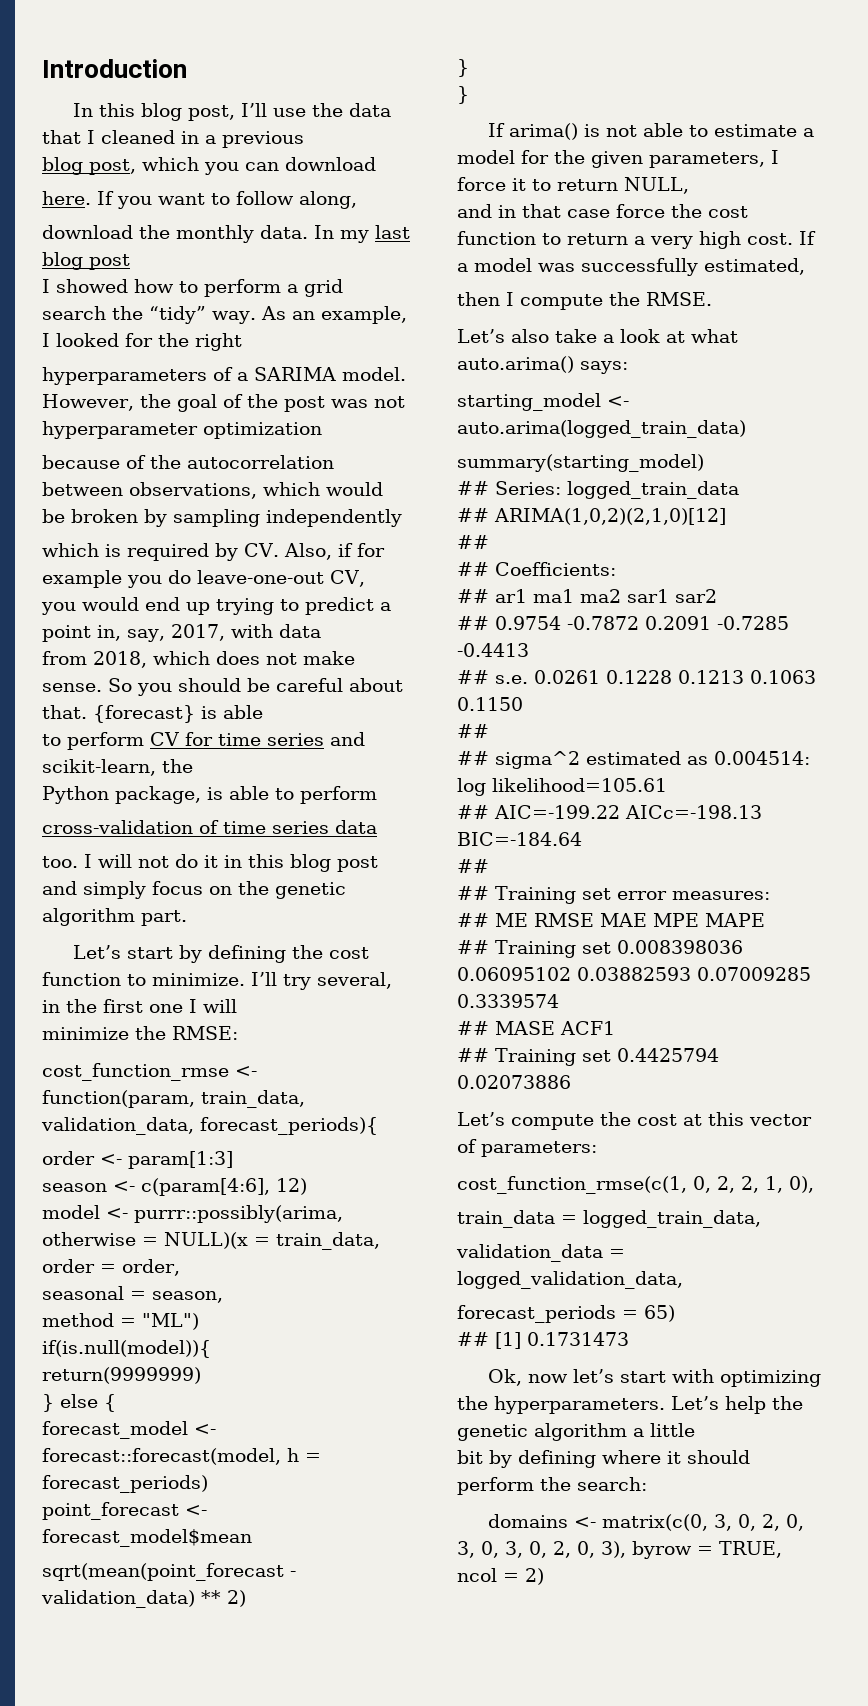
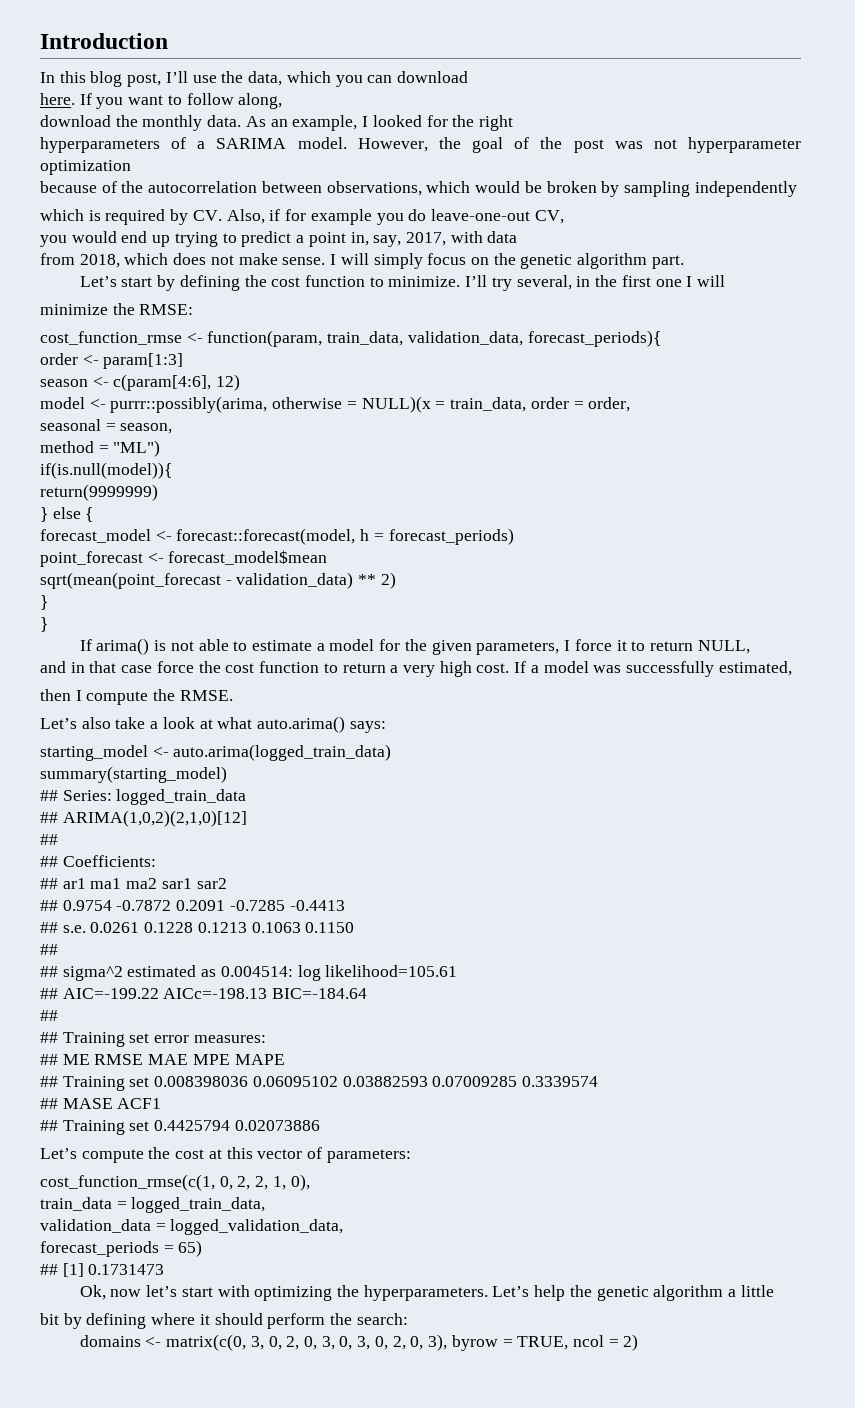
[348,103,391,117] [42,130,304,148] [42,157,136,175] data that I cleaned in a previous // blog post, -> [248,71,283,86] data,
[314,225,410,243] [42,252,130,270] [42,279,343,297] [42,306,256,324] In my last blog post // I showed how to perform a grid search the “tidy” way. -> (242, 121) none
[108,678,403,696] [42,705,263,723] [42,732,365,750] [42,759,193,776] [42,786,377,804] [42,820,377,834] [42,854,378,872] [42,881,77,895] So you should be careful about that. {forecast} is able // to perform CV for time series and scikit-learn, the // Python package, is able to perform // cross-validation of time series data // too. I will not do it in this blog post and -> [330,253,369,265] I will

